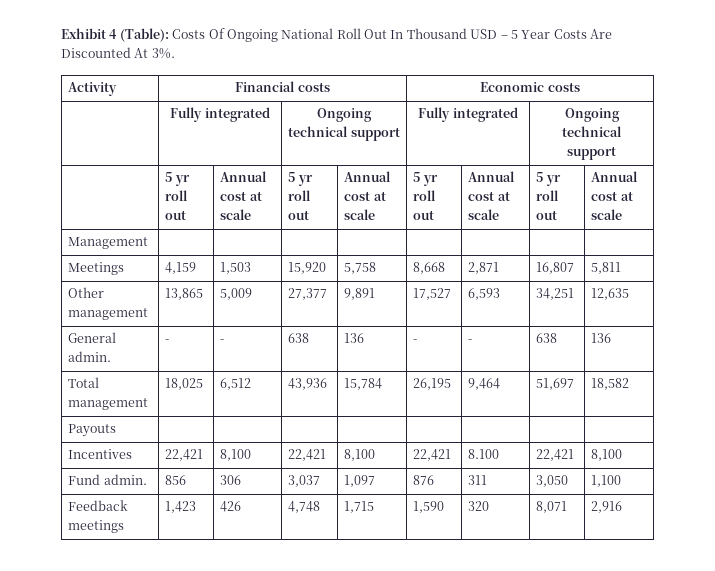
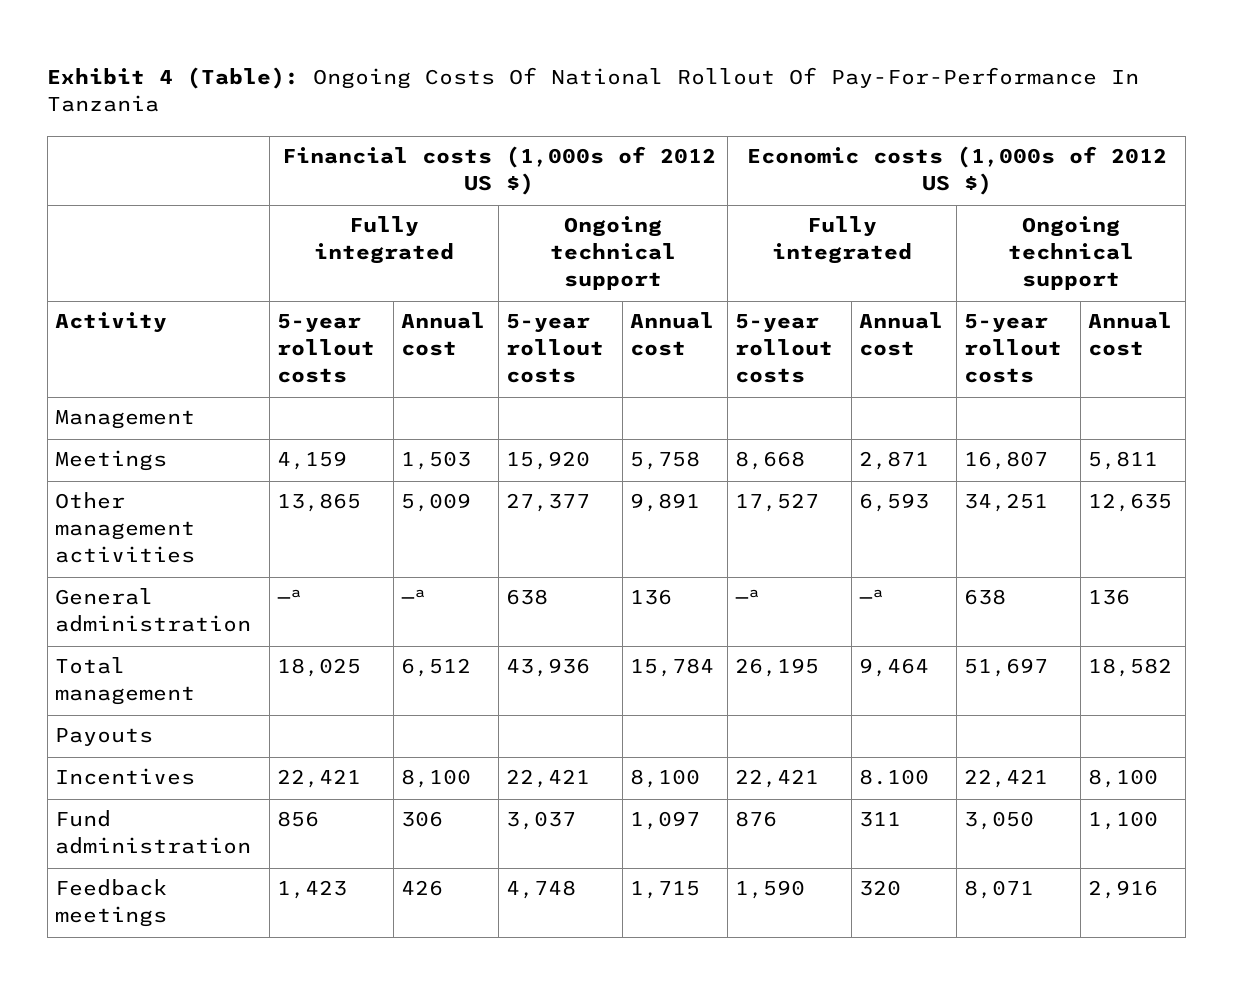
(169, 35) none -> [313,68,411,89] Ongoing
[226,28,612,42] [61,47,175,59] [68,82,118,96] [235,81,330,92] [480,82,580,92] Ongoing National Roll Out In Thousand USD – 5 Year Costs Are Discounted At 3%. // Activity | Financial costs | Economic costs -> [551,67,1139,88] [47,95,159,112] [281,146,716,168] [463,173,534,195] [746,146,1167,168] [921,173,992,195] National Rollout Of Pay-For-Performance In Tanzania // | Financial costs (1,000s of 2012 US $) | Economic costs (1,000s of 2012 US $)
[165,172,190,186] [165,190,189,201] [165,211,187,220] [220,171,268,182] [220,192,262,201] [220,209,252,220] [288,172,313,186] [288,190,312,201] [288,211,310,220] [344,171,392,182] [344,192,386,201] [344,209,376,220] [413,172,438,186] [413,190,437,201] [413,211,435,220] [468,171,516,182] [468,192,510,201] [468,209,500,220] [536,172,561,186] [536,190,560,201] [536,211,558,220] [591,171,639,182] [591,192,633,201] [591,209,623,220] | 5 yr roll out | Annual cost at scale | 5 yr roll out | Annual cost at scale | 5 yr roll out | Annual cost at scale | 5 yr roll out | Annual cost at scale -> [55,312,168,333] [277,314,362,333] [277,339,376,356] [277,368,348,383] [401,312,486,329] [401,341,458,356] [506,314,591,333] [506,339,605,356] [506,368,577,383] [630,312,715,329] [630,341,687,356] [735,314,820,333] [735,339,834,356] [735,368,806,383] [859,312,944,329] [859,341,916,356] [964,314,1049,333] [964,339,1063,356] [964,368,1035,383] [1088,312,1173,329] [1088,341,1145,356] Activity | 5-year rollout costs | Annual cost | 5-year rollout costs | Annual cost | 5-year rollout costs | Annual cost | 5-year rollout costs | Annual cost
(149, 314) none -> [55,546,196,563] activities
[68,351,112,362] [165,339,170,343] [220,339,225,343] admin. | - | - -> [55,615,252,632] [277,589,302,604] [401,589,426,604] administration | —a | —a
[413,339,418,343] [468,339,473,343] - | - -> [735,589,760,604] [859,589,884,604] —a | —a
[103,474,147,485] admin. -> [55,837,252,854] administration

